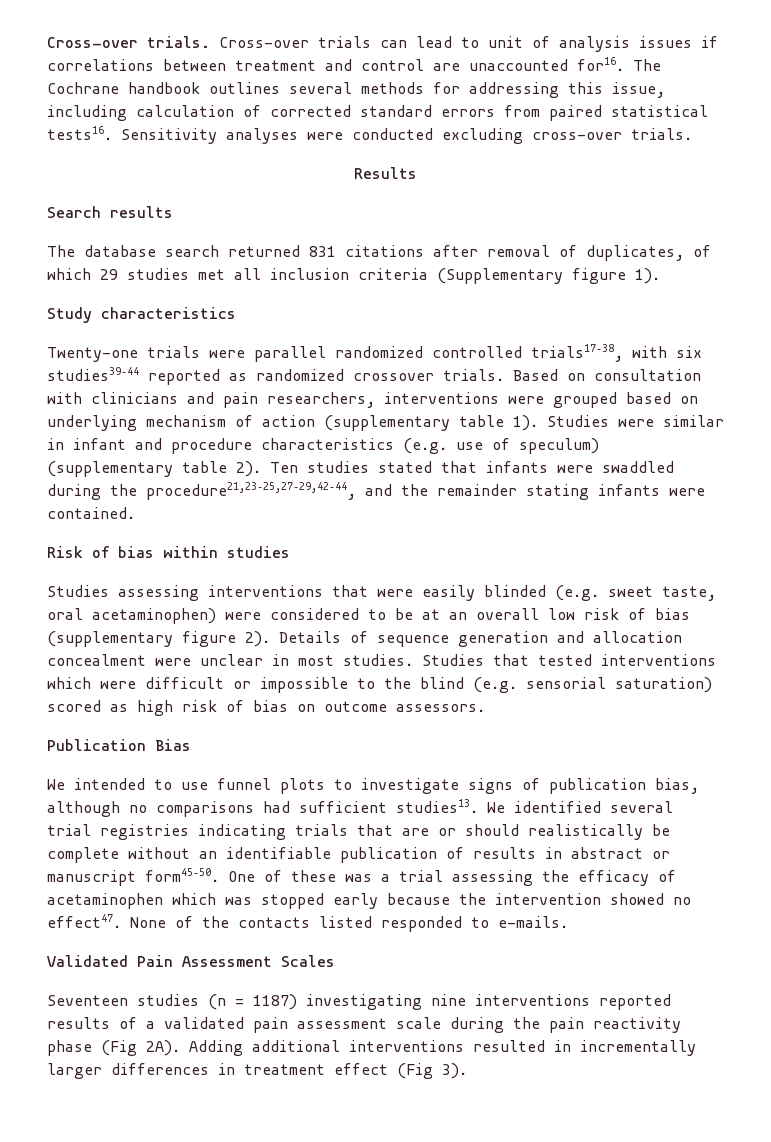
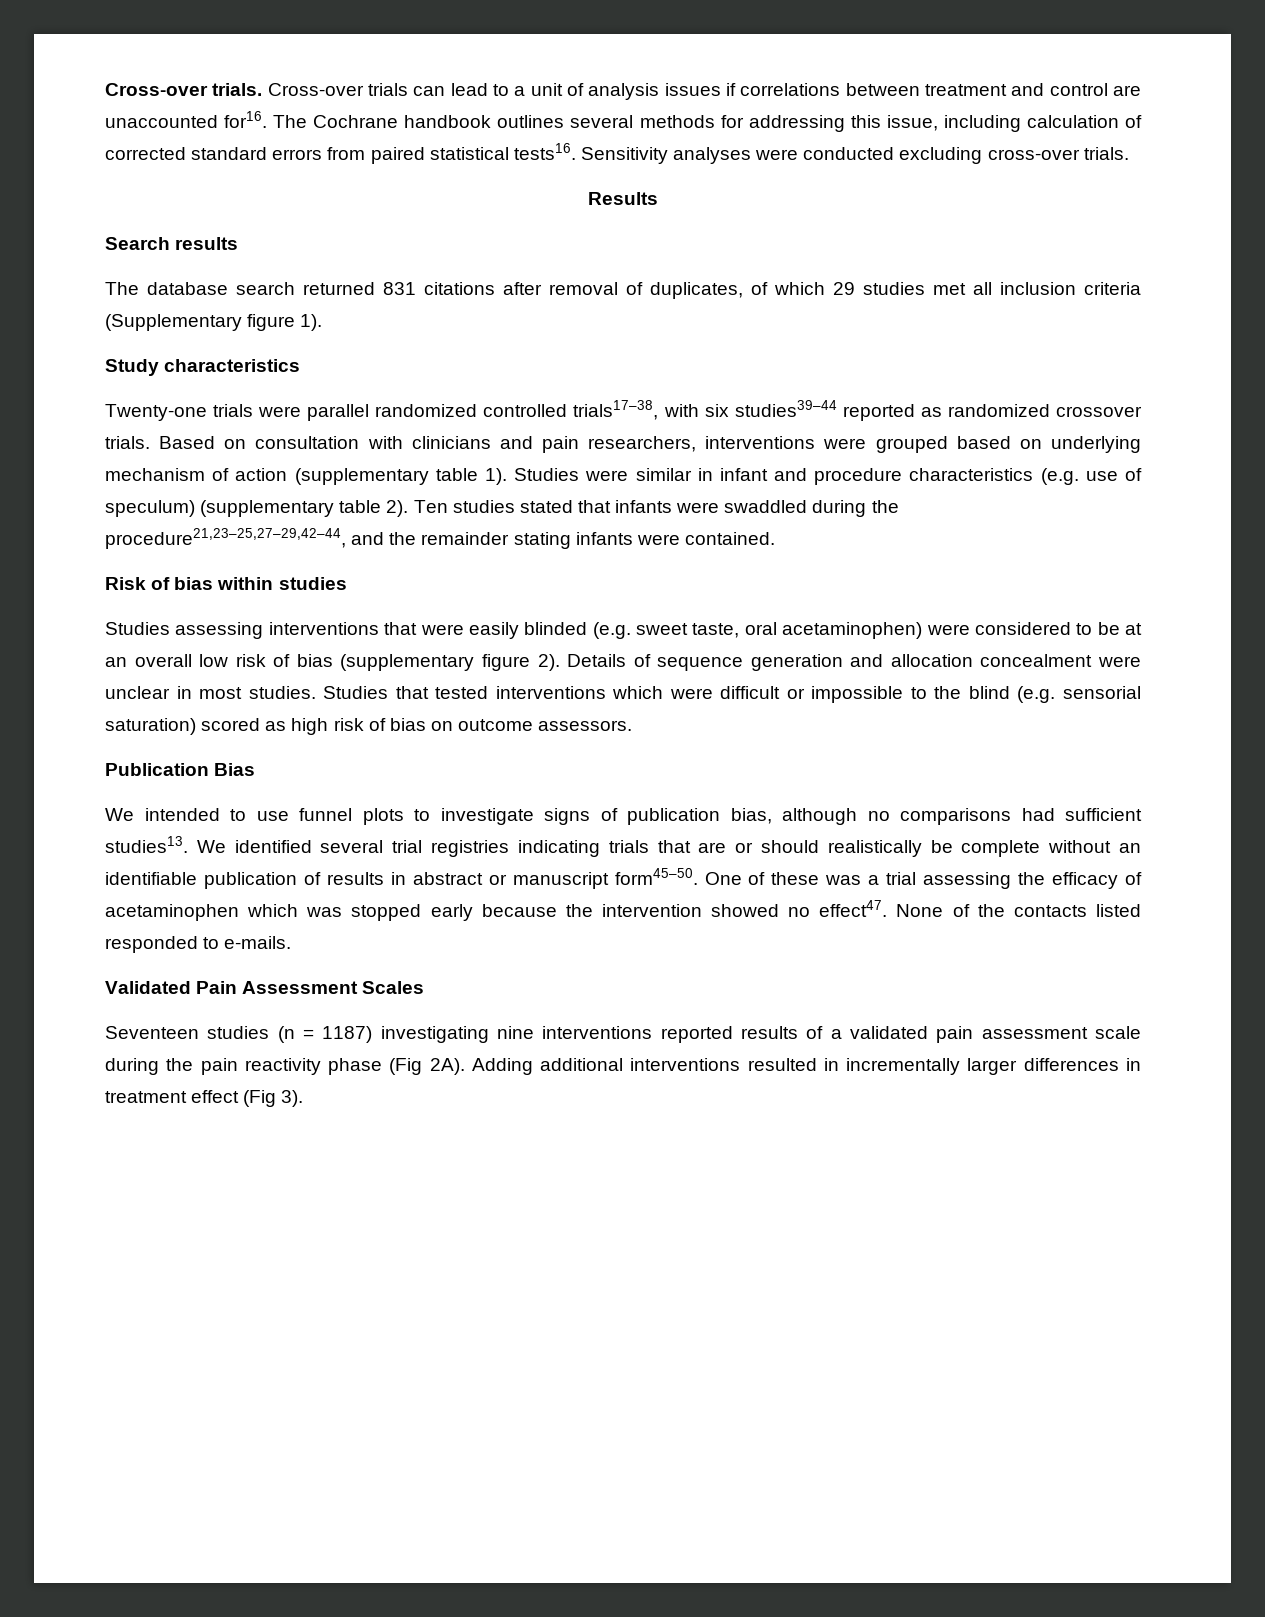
(479, 42) none -> [514,86,526,96] a

